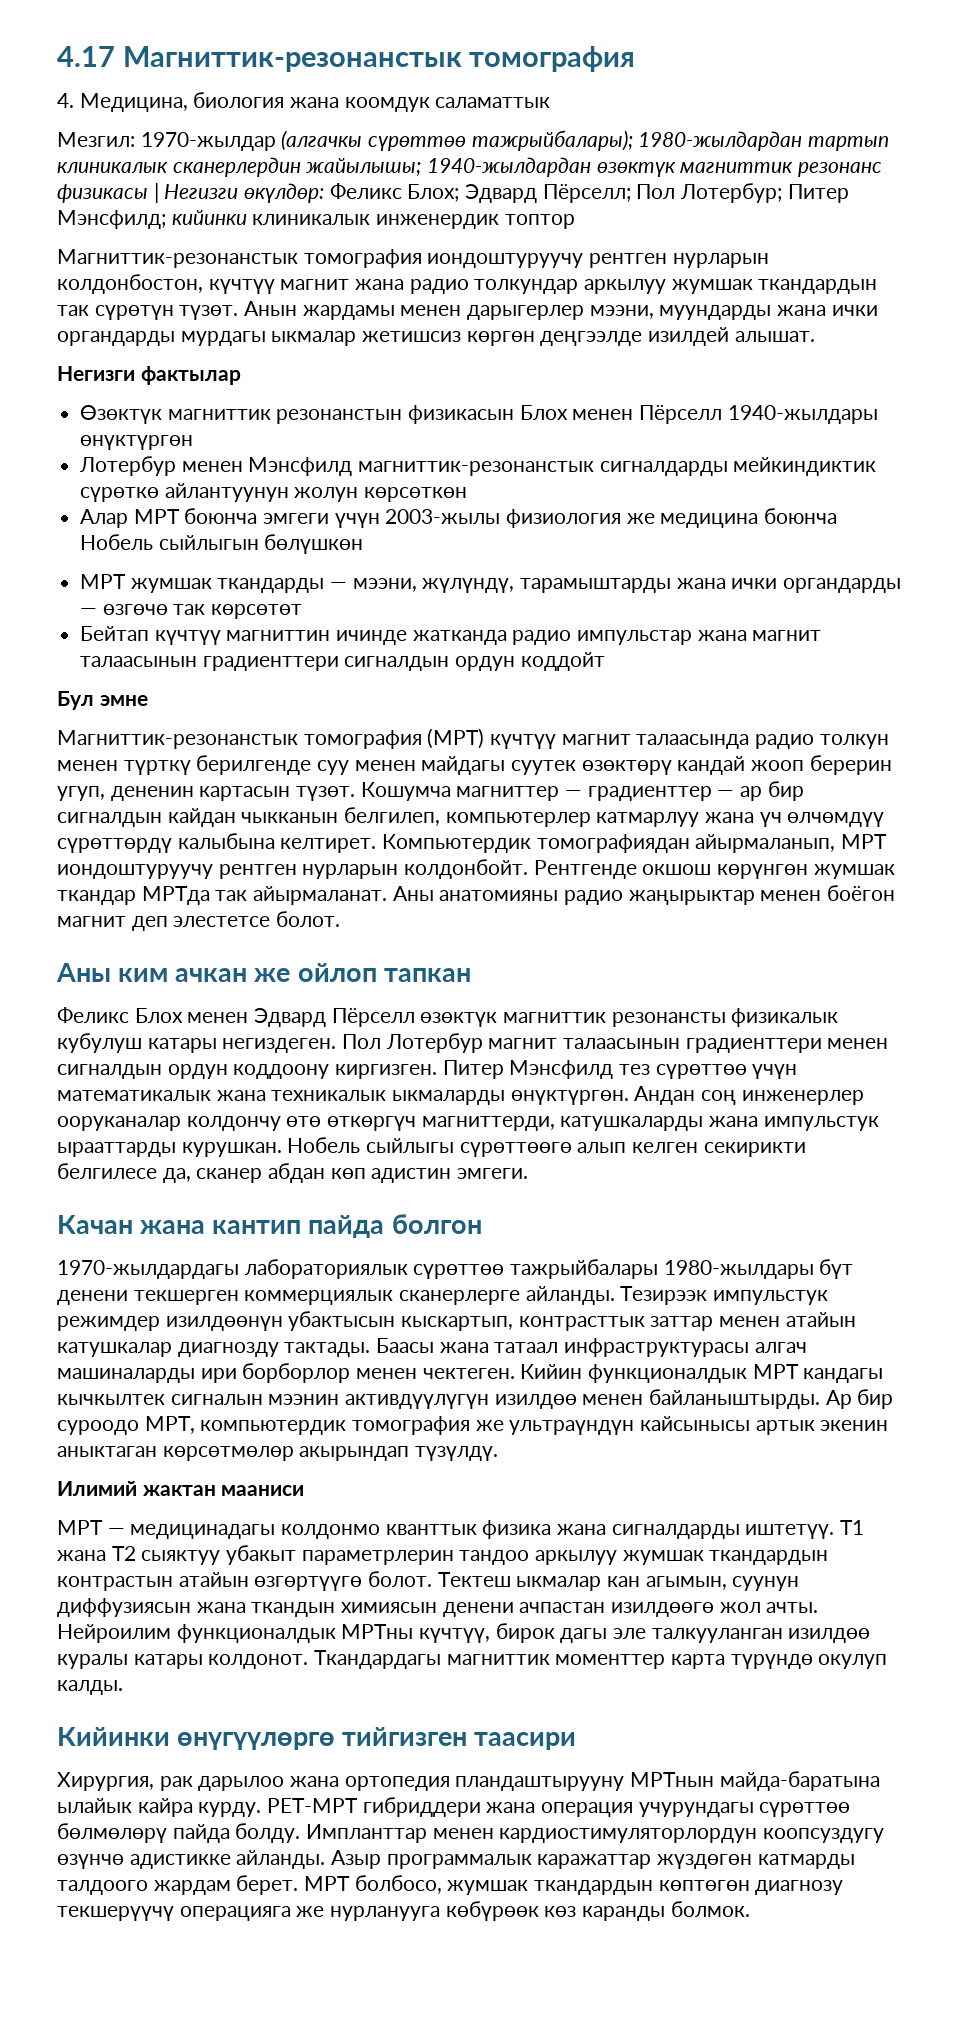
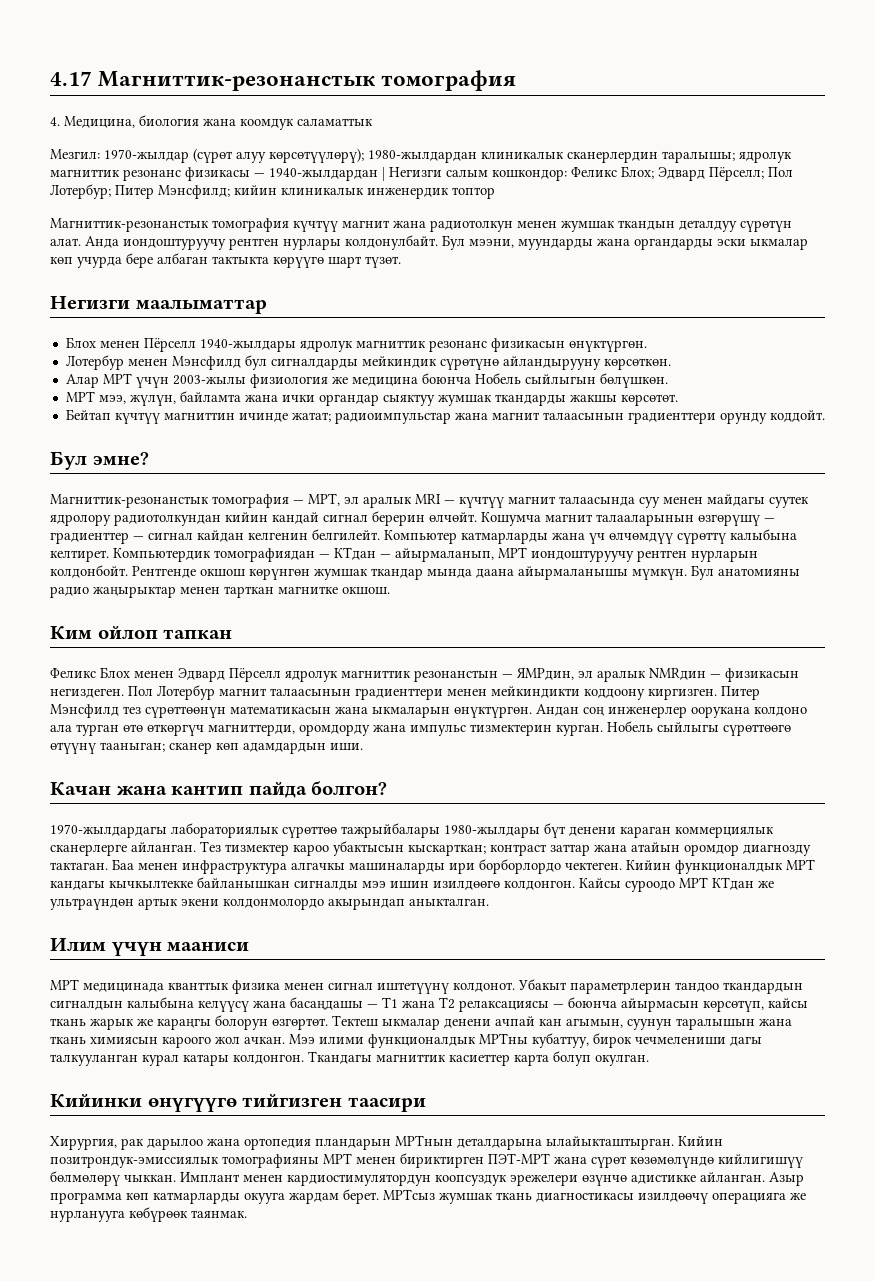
[281,130,890,151] [57,157,883,177] [57,183,325,203] (алгачкы сүрөттөө тажрыйбалары); 1980-жылдардан тартып клиникалык сканерлердин жайылышы; 1940-жылдардан өзөктүк магниттик резонанс физикасы | Негизги өкүлдөр: -> [193,148,792,163] [50,167,567,181] (сүрөт алуу көрсөтүүлөрү); 1980-жылдардан клиникалык сканерлердин таралышы; ядролук магниттик резонанс физикасы — 1940-жылдардан | Негизги салым кошкондор:
[171,210,247,225] кийинки -> [234,185,277,195] кийин
[427,253,769,268] [57,274,878,294] [57,301,878,320] [57,327,815,346] [57,366,241,385] [80,405,878,424] [80,435,194,450] [79,456,877,476] [80,483,468,502] иондоштуруучу рентген нурларын колдонбостон, күчтүү магнит жана радио толкундар аркылуу жумшак ткандардын так сүрөтүн түзөт. Анын жардамы менен дарыгерлер мээни, муундарды жана ички органдарды мурдагы ыкмалар жетишсиз көргөн деңгээлде изилдей алышат. // Негизги фактылар // Өзөктүк магниттик резонанстын физикасын Блох менен Пёрселл 1940-жылдары өнүктүргөн // Лотербур менен Мэнсфилд магниттик-резонанстык сигналдарды мейкиндиктик сүрөткө айлантуунун жолун көрсөткөн -> [293,220,792,232] [50,235,808,250] [50,253,401,268] [50,296,267,314] [65,337,647,352] [65,355,671,370] күчтүү магнит жана радиотолкун менен жумшак ткандын деталдуу сүрөтүн алат. Анда иондоштуруучу рентген нурлары колдонулбайт. Бул мээни, муундарды жана органдарды эски ыкмалар көп учурда бере албаган тактыкта көрүүгө шарт түзөт. // Негизги маалыматтар // Блох менен Пёрселл 1940-жылдары ядролук магниттик резонанс физикасын өнүктүргөн. // Лотербур менен Мэнсфилд бул сигналдарды мейкиндик сүрөтүнө айландырууну көрсөткөн.
[184,508,330,524] боюнча эмгеги -> (132, 378) none
[264,534,364,554] [80,574,902,593] [80,604,303,619] бөлүшкөн // МРТ жумшак ткандарды — мээни, жүлүндү, тарамыштарды жана ички органдарды — өзгөчө так көрсөтөт -> [599,373,668,388] [65,391,678,406] бөлүшкөн. // МРТ мээ, жүлүн, байламта жана ички органдар сыяктуу жумшак ткандарды жакшы көрсөтөт.
[412,630,693,645] жатканда радио импульстар -> [291,412,451,424] жатат; радиоимпульстар
[344,652,605,671] [57,691,148,710] [57,728,889,749] [57,755,892,775] [57,781,804,801] [57,807,700,827] сигналдын ордун коддойт // Бул эмне // Магниттик-резонанстык томография (МРТ) күчтүү магнит талаасында радио толкун менен түрткү берилгенде суу менен майдагы суутек өзөктөрү кандай жооп берерин угуп, дененин картасын түзөт. Кошумча магниттер — градиенттер — ар бир сигналдын кайдан чыкканын белгилеп, компьютерлер катмарлуу -> [719,410,825,424] [50,451,149,470] [50,493,809,508] [50,511,775,526] [50,529,548,544] орунду коддойт. // Бул эмне? // Магниттик-резонанстык томография — МРТ, эл аралык MRI — күчтүү магнит талаасында суу менен майдагы суутек ядролору радиотолкундан кийин кандай сигнал берерин өлчөйт. Кошумча магнит талааларынын өзгөрүшү — градиенттер — сигнал кайдан келгенин белгилейт. Компьютер катмарларды
[57,838,172,853] сүрөттөрдү -> [677,532,727,544] сүрөттү
(690, 843) none -> [319,547,391,560] — КТдан —
[141,885,896,905] [57,911,341,931] [56,963,291,982] МРТда так айырмаланат. Аны анатомияны радио жаңырыктар менен боёгон магнит деп элестетсе болот. // Аны ким ачкан же -> [427,565,800,580] [50,586,390,598] [50,626,92,640] мында даана айырмаланышы мүмкүн. Бул анатомияны радио жаңырыктар менен тарткан магнитке окшош. // Ким
[420,1008,839,1027] [57,1033,217,1053] өзөктүк магниттик резонансты физикалык кубулуш катары -> [285,668,799,682] ядролук магниттик резонанстын — ЯМРдин, эл аралык NMRдин — физикасын
[57,1064,228,1079] сигналдын ордун -> [491,686,580,698] мейкиндикти
[655,1064,798,1079] [57,1086,864,1105] [57,1116,879,1131] [57,1137,806,1157] [57,1163,529,1183] сүрөттөө үчүн математикалык жана техникалык ыкмаларды өнүктүргөн. Андан соң инженерлер ооруканалар колдончу өтө өткөргүч магниттерди, катушкаларды жана импульстук ырааттарды курушкан. Нобель сыйлыгы сүрөттөөгө алып келген секирикти белгилесе да, сканер абдан көп адистин эмгеги. -> [145,704,807,718] [50,721,791,736] [50,742,363,754] сүрөттөөнүн математикасын жана ыкмаларын өнүктүргөн. Андан соң инженерлер оорукана колдоно ала турган өтө өткөргүч магниттерди, оромдорду жана импульс тизмектерин курган. Нобель сыйлыгы сүрөттөөгө өтүүнү тааныган; сканер көп адамдардын иши.
[391,1214,482,1234] болгон -> [311,781,388,795] болгон?
[133,1290,239,1305] текшерген -> [620,826,671,838] караган
[525,1286,829,1305] [57,1311,856,1331] [57,1338,807,1357] [57,1363,418,1383] айланды. Тезирээк импульстук режимдер изилдөөнүн убактысын кыскартып, контрасттык заттар менен атайын катушкалар диагнозду тактады. Баасы жана татаал инфраструктурасы алгач машиналарды ири борборлор менен -> [131,841,811,856] [50,859,561,874] айланган. Тез тизмектер кароо убактысын кыскарткан; контраст заттар жана атайын оромдор диагнозду тактаган. Баа менен инфраструктура алгачкы машиналарды ири борборлордо
[57,1389,894,1409] [57,1416,889,1435] [57,1446,499,1461] [57,1481,305,1496] [57,1520,865,1539] [57,1545,829,1565] [57,1571,800,1591] [57,1598,819,1617] [57,1623,871,1643] [57,1650,888,1669] [57,1680,123,1695] кычкылтек сигналын мээнин активдүүлүгүн изилдөө менен байланыштырды. Ар бир суроодо МРТ, компьютердик томография же ультраүндүн кайсынысы артык экенин аныктаган көрсөтмөлөр акырындап түзүлдү. // Илимий жактан мааниси // МРТ — медицинадагы колдонмо кванттык физика жана сигналдарды иштетүү. T1 жана T2 сыяктуу убакыт параметрлерин тандоо аркылуу жумшак ткандардын контрастын атайын өзгөртүүгө болот. Тектеш ыкмалар кан агымын, суунун диффузиясын жана ткандын химиясын денени ачпастан изилдөөгө жол ачты. Нейроилим функционалдык МРТны күчтүү, бирок дагы эле талкууланган изилдөө куралы катары колдонот. Ткандардагы магниттик моменттер карта түрүндө окулуп калды. -> [109,877,774,892] [50,898,489,910] [50,938,250,956] [50,979,803,994] [50,997,808,1012] [50,1015,792,1030] [50,1033,762,1048] [50,1051,649,1066] кычкылтекке байланышкан сигналды мээ ишин изилдөөгө колдонгон. Кайсы суроодо МРТ КТдан же ультраүндөн артык экени колдонмолордо акырындап аныкталган. // Илим үчүн мааниси // МРТ медицинада кванттык физика менен сигнал иштетүүнү колдонот. Убакыт параметрлерин тандоо ткандардын сигналдын калыбына келүүсү жана басаңдашы — T1 жана T2 релаксациясы — боюнча айырмасын көрсөтүп, кайсы ткань жарык же караңгы болорун өзгөртөт. Тектеш ыкмалар денени ачпай кан агымын, суунун таралышын жана ткань химиясын кароого жол ачкан. Мээ илими функционалдык МРТны кубаттуу, бирок чечмелениши дагы талкууланган курал катары колдонгон. Ткандагы магниттик касиеттер карта болуп окулган.
[177,1732,336,1750] өнүгүүлөргө -> [147,1097,237,1112] өнүгүүгө
[455,1771,880,1791] [57,1797,851,1817] [57,1823,885,1843] [57,1850,855,1869] [57,1875,844,1895] [57,1906,174,1921] пландаштырууну МРТнын майда-баратына ылайык кайра курду. PET-МРТ гибриддери жана операция учурундагы сүрөттөө бөлмөлөрү пайда болду. Импланттар менен кардиостимуляторлордун коопсуздугу өзүнчө адистикке айланды. Азыр программалык каражаттар жүздөгөн катмарды талдоого жардам берет. МРТ болбосо, жумшак ткандардын көптөгөн диагнозу текшерүүчү -> [315,1135,723,1150] [50,1153,804,1168] [50,1171,804,1186] [50,1189,709,1204] пландарын МРТнын деталдарына ылайыкташтырган. Кийин позитрондук-эмиссиялык томографияны МРТ менен бириктирген ПЭТ-МРТ жана сүрөт көзөмөлүндө кийлигишүү бөлмөлөрү чыккан. Имплант менен кардиостимулятордун коопсуздук эрежелери өзүнчө адистикке айланган. Азыр программа көп катмарларды окууга жардам берет. МРТсыз жумшак ткань диагностикасы изилдөөчү
[544,1901,750,1921] көз каранды болмок. -> [191,1210,247,1218] таянмак.

